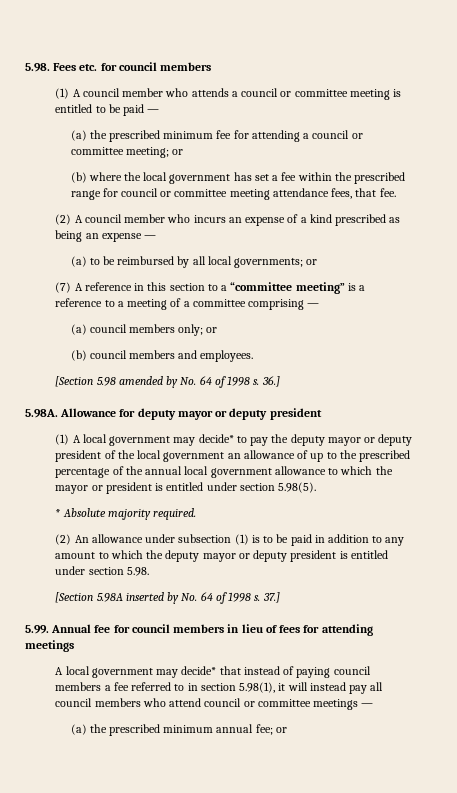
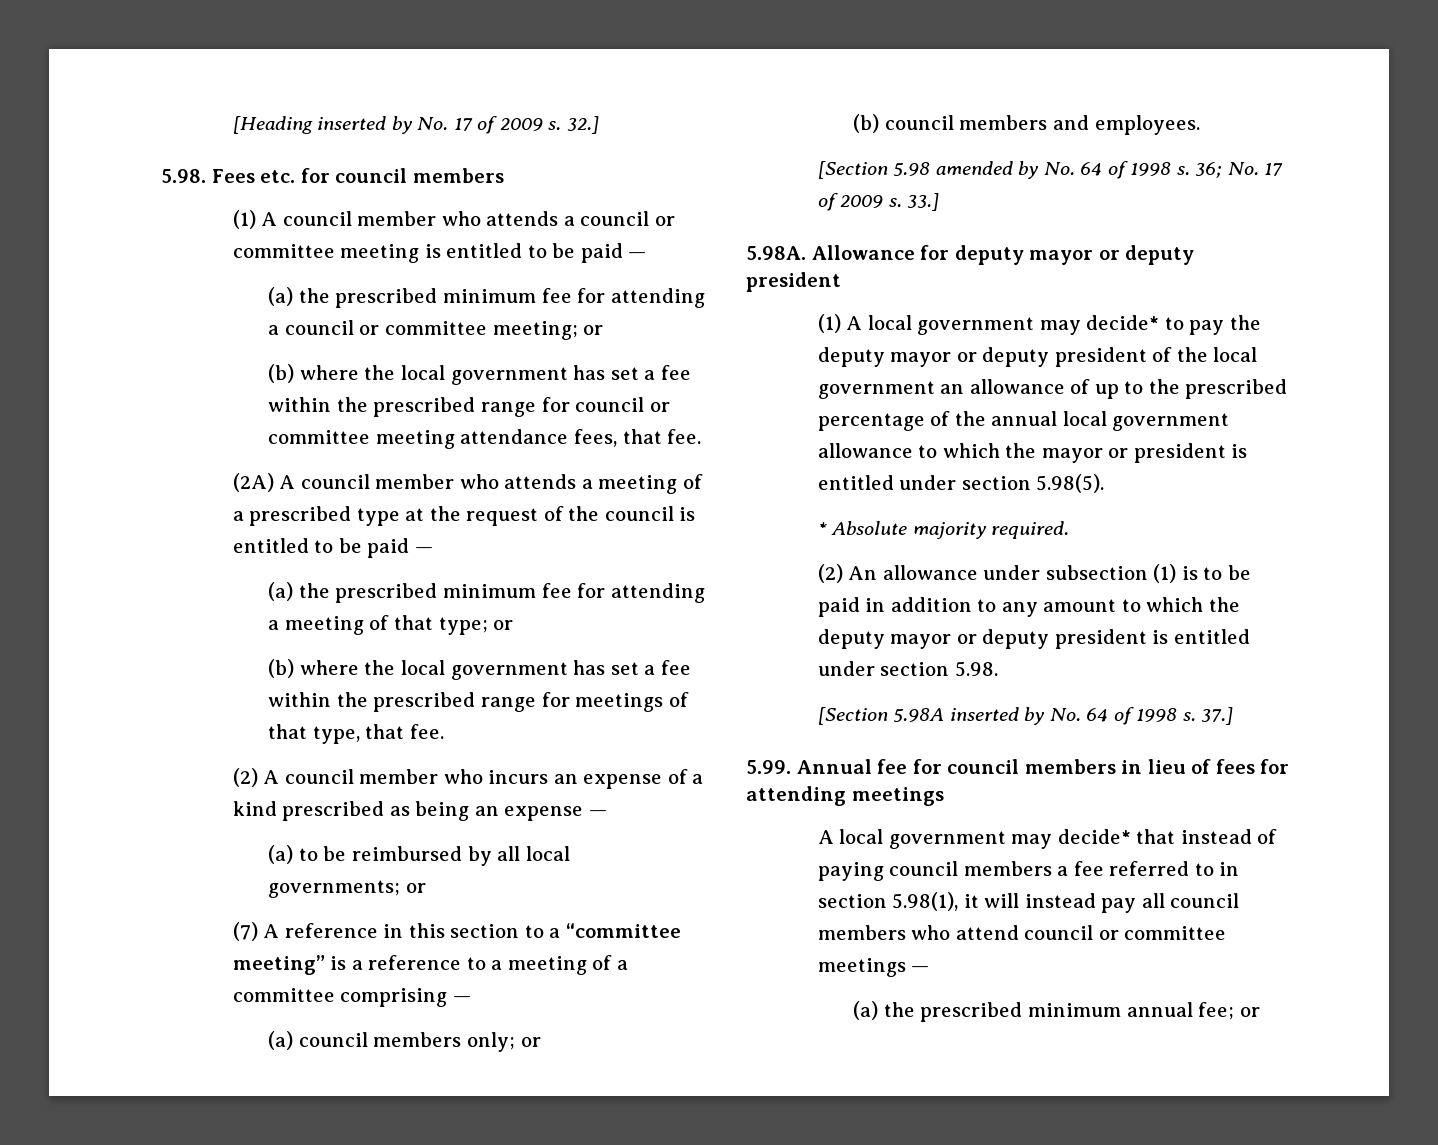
(25, 67) none -> [232,116,599,134] [Heading inserted by No. 17 of 2009 s. 32.] //
(396, 192) none -> [232,473,703,494] [232,506,696,526] [232,538,433,558] [268,582,705,603] [268,615,514,635] [268,659,691,680] [268,692,689,712] [268,724,444,744] // (2A) A council member who attends a meeting of a prescribed type at the request of the council is entitled to be paid — // (a) the prescribed minimum fee for attending a meeting of that type; or // (b) where the local government has set a fee within the prescribed range for meetings of that type, that fee.
[261,376,280,387] 36.] -> [1195,162,1284,178] [817,193,940,211] 36; No. 17 of 2009 s. 33.]

